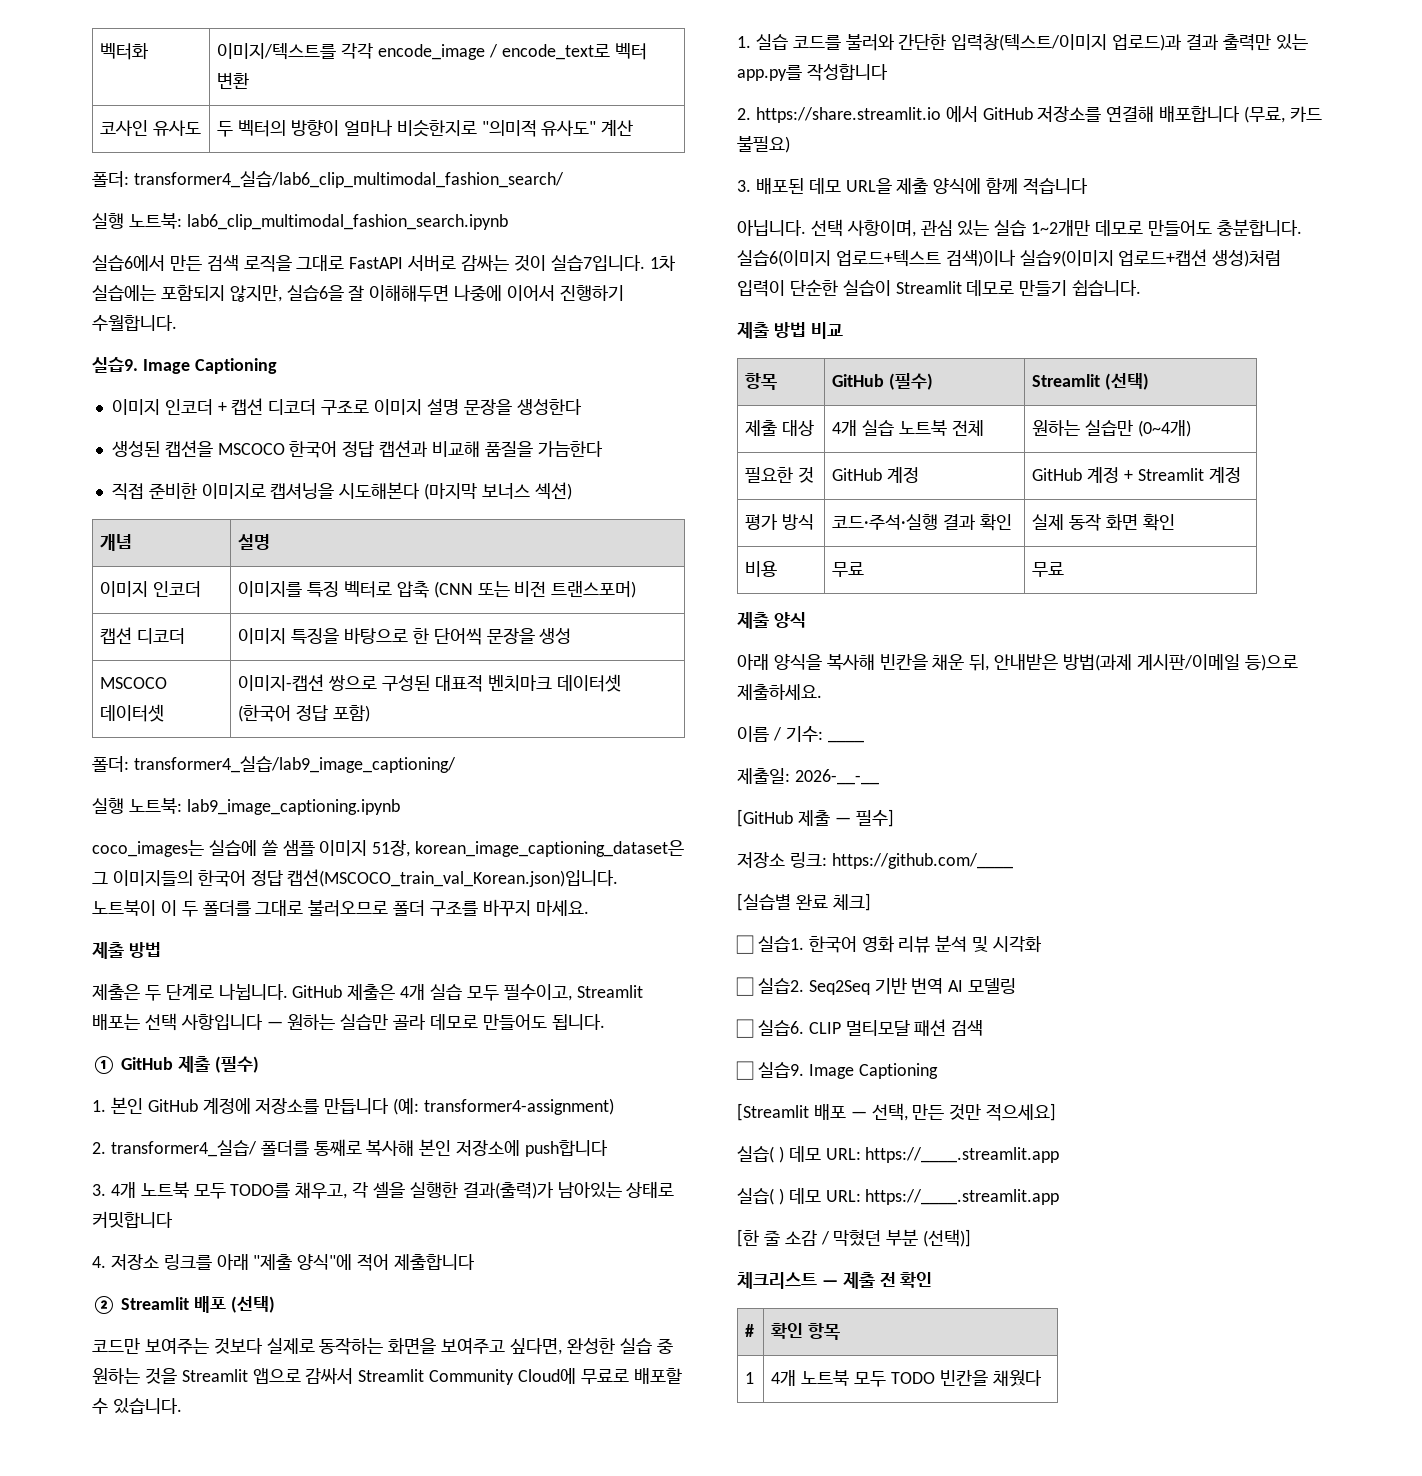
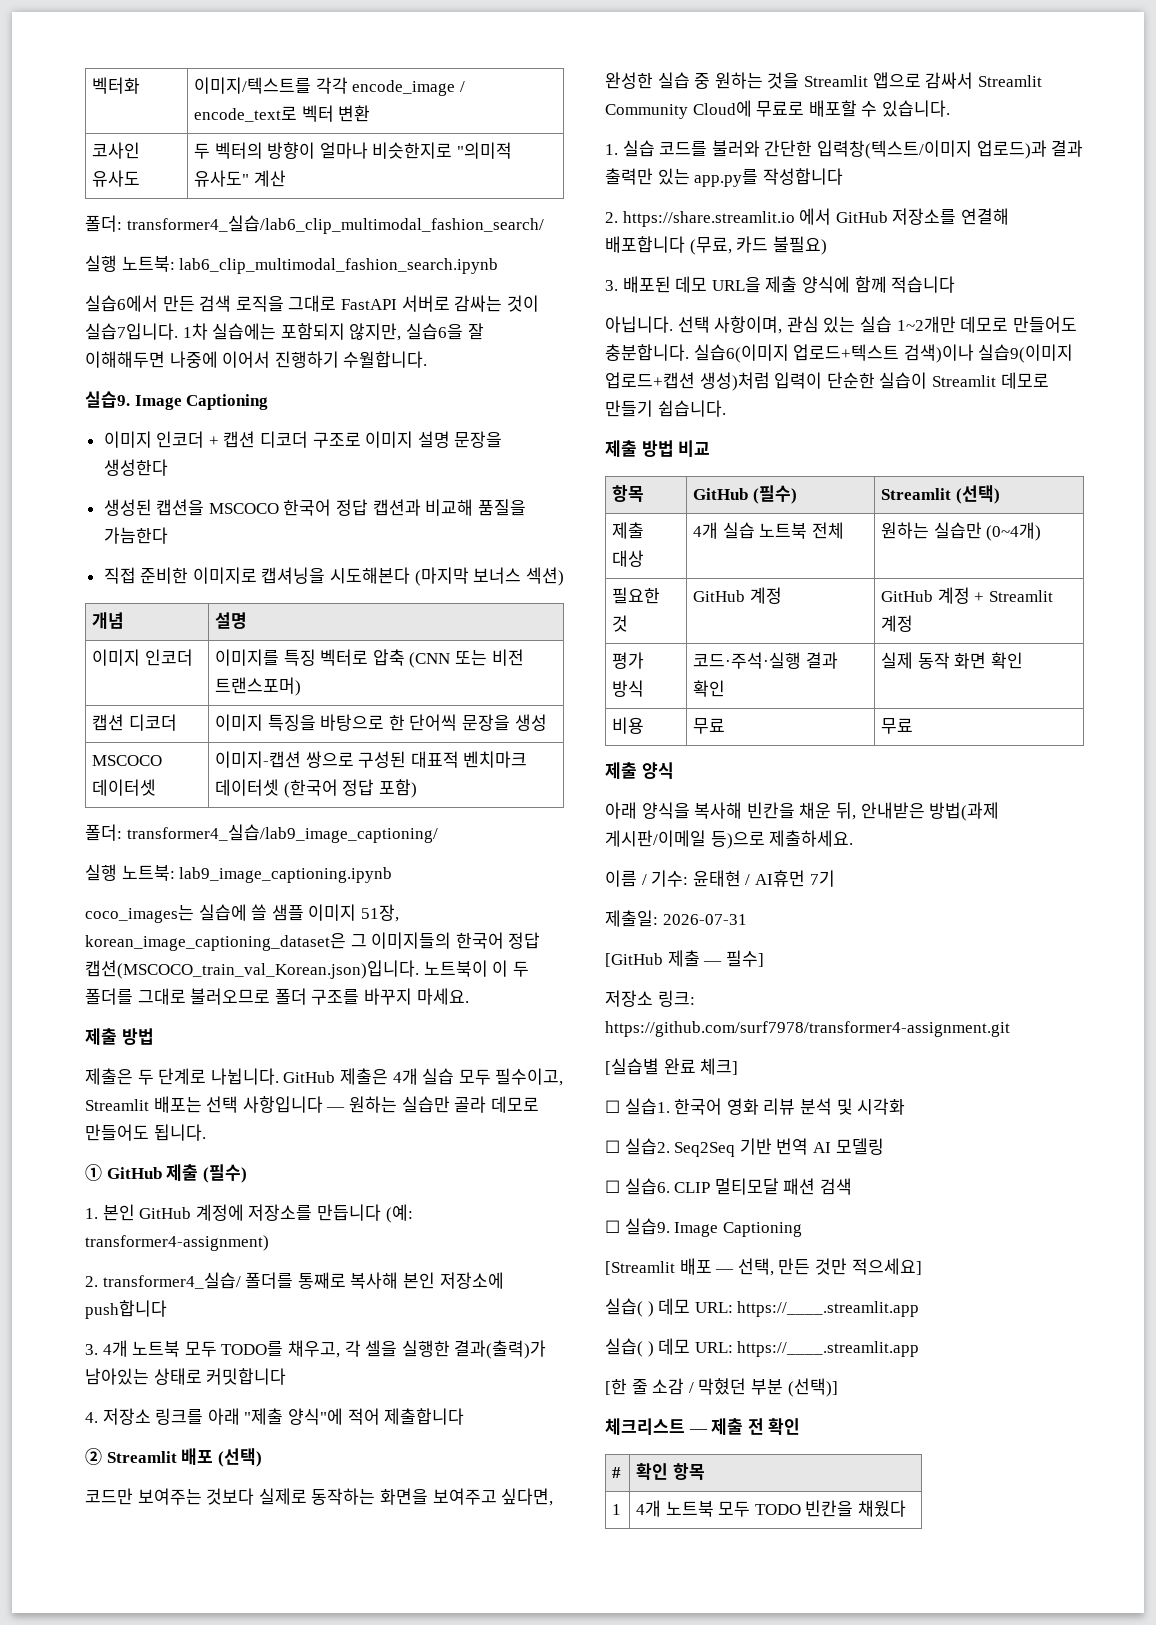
[827,740,864,743] ____ -> [692,870,835,887] 윤태현 / AI휴먼 7기
[794,769,879,785] 2026-__-__ -> [662,914,747,925] 2026-07-31
[831,853,1013,869] https://github.com/____ -> [605,1021,1010,1037] https://github.com/surf7978/transformer4-assignment.git

